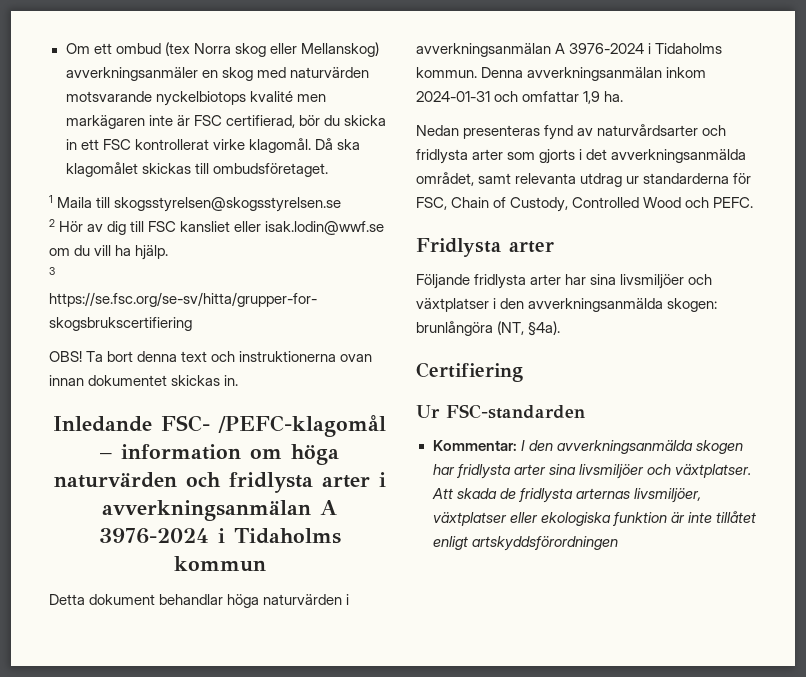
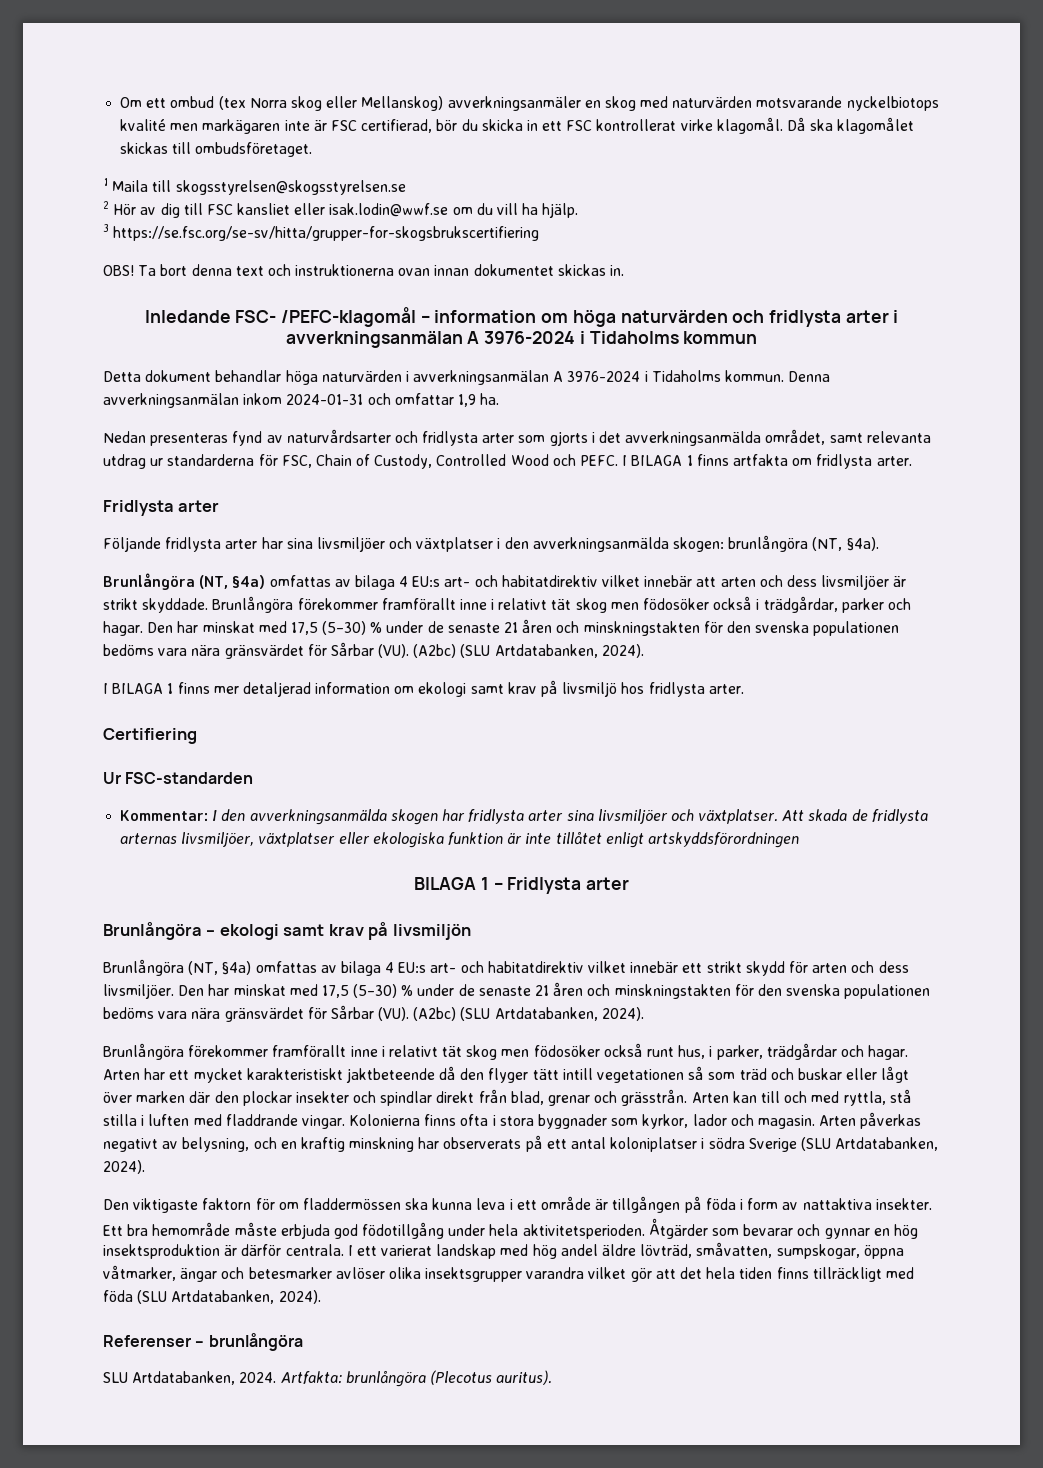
(754, 202) none -> [622,454,912,469] I BILAGA 1 finns artfakta om fridlysta arter.
(561, 328) none -> [103,573,907,590] [103,596,911,613] [103,619,900,636] [103,642,644,659] [103,680,744,697] // Brunlångöra (NT, §4a) omfattas av bilaga 4 EU:s art- och habitatdirektiv vilket innebär att arten och dess livsmiljöer är strikt skyddade. Brunlångöra förekommer framförallt inne i relativt tät skog men födosöker också i trädgårdar, parker och hagar. Den har minskat med 17,5 (5–30) % under de senaste 21 åren och minskningstakten för den svenska populationen bedöms vara nära gränsvärdet för Sårbar (VU). (A2bc) (SLU Artdatabanken, 2024). // I BILAGA 1 finns mer detaljerad information om ekologi samt krav på livsmiljö hos fridlysta arter.
(618, 543) none -> [414,877,629,894] [103,922,471,940] [103,959,909,976] [103,982,931,999] [103,1005,644,1022] [103,1043,909,1060] [103,1066,910,1083] [103,1089,912,1106] [103,1112,922,1129] [103,1135,939,1152] [103,1160,145,1174] [103,1196,932,1213] [103,1218,918,1239] [103,1242,904,1259] [103,1265,914,1282] [103,1290,321,1304] [103,1333,303,1351] [103,1370,553,1387] // BILAGA 1 – Fridlysta arter // Brunlångöra – ekologi samt krav på livsmiljön // Brunlångöra (NT, §4a) omfattas av bilaga 4 EU:s art- och habitatdirektiv vilket innebär ett strikt skydd för arten och dess livsmiljöer. Den har minskat med 17,5 (5–30) % under de senaste 21 åren och minskningstakten för den svenska populationen bedöms vara nära gränsvärdet för Sårbar (VU). (A2bc) (SLU Artdatabanken, 2024). // Brunlångöra förekommer framförallt inne i relativt tät skog men födosöker också runt hus, i parker, trädgårdar och hagar. Arten har ett mycket karakteristiskt jaktbeteende då den flyger tätt intill vegetationen så som träd och buskar eller lågt över marken där den plockar insekter och spindlar direkt från blad, grenar och grässtrån. Arten kan till och med ryttla, stå stilla i luften med fladdrande vingar. Kolonierna finns ofta i stora byggnader som kyrkor, lador och magasin. Arten påverkas negativt av belysning, och en kraftig minskning har observerats på ett antal koloniplatser i södra Sverige (SLU Artdatabanken, 2024). // Den viktigaste faktorn för om fladdermössen ska kunna leva i ett område är tillgången på föda i form av nattaktiva insekter. Ett bra hemområde måste erbjuda god födotillgång under hela aktivitetsperioden. Åtgärder som bevarar och gynnar en hög insektsproduktion är därför centrala. I ett varierat landskap med hög andel äldre lövträd, småvatten, sumpskogar, öppna våtmarker, ängar och betesmarker avlöser olika insektsgrupper varandra vilket gör att det hela tiden finns tillräckligt med föda (SLU Artdatabanken, 2024). // Referenser – brunlångöra // SLU Artdatabanken, 2024. Artfakta: brunlångöra (Plecotus auritus).

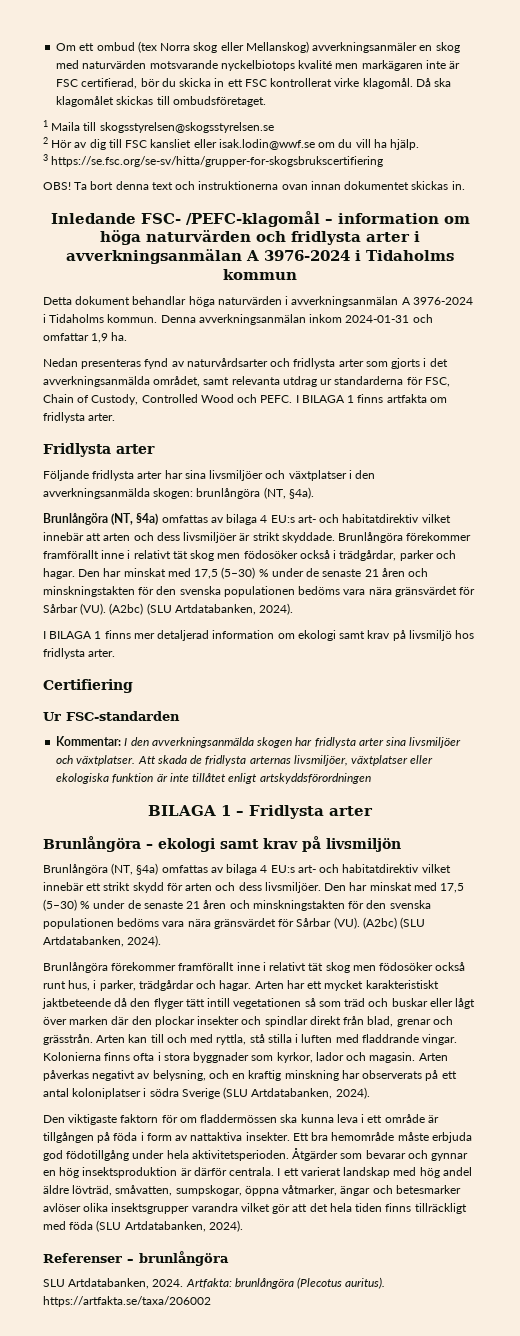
(553, 1377) none -> [43,1296,211,1307] https://artfakta.se/taxa/206002

